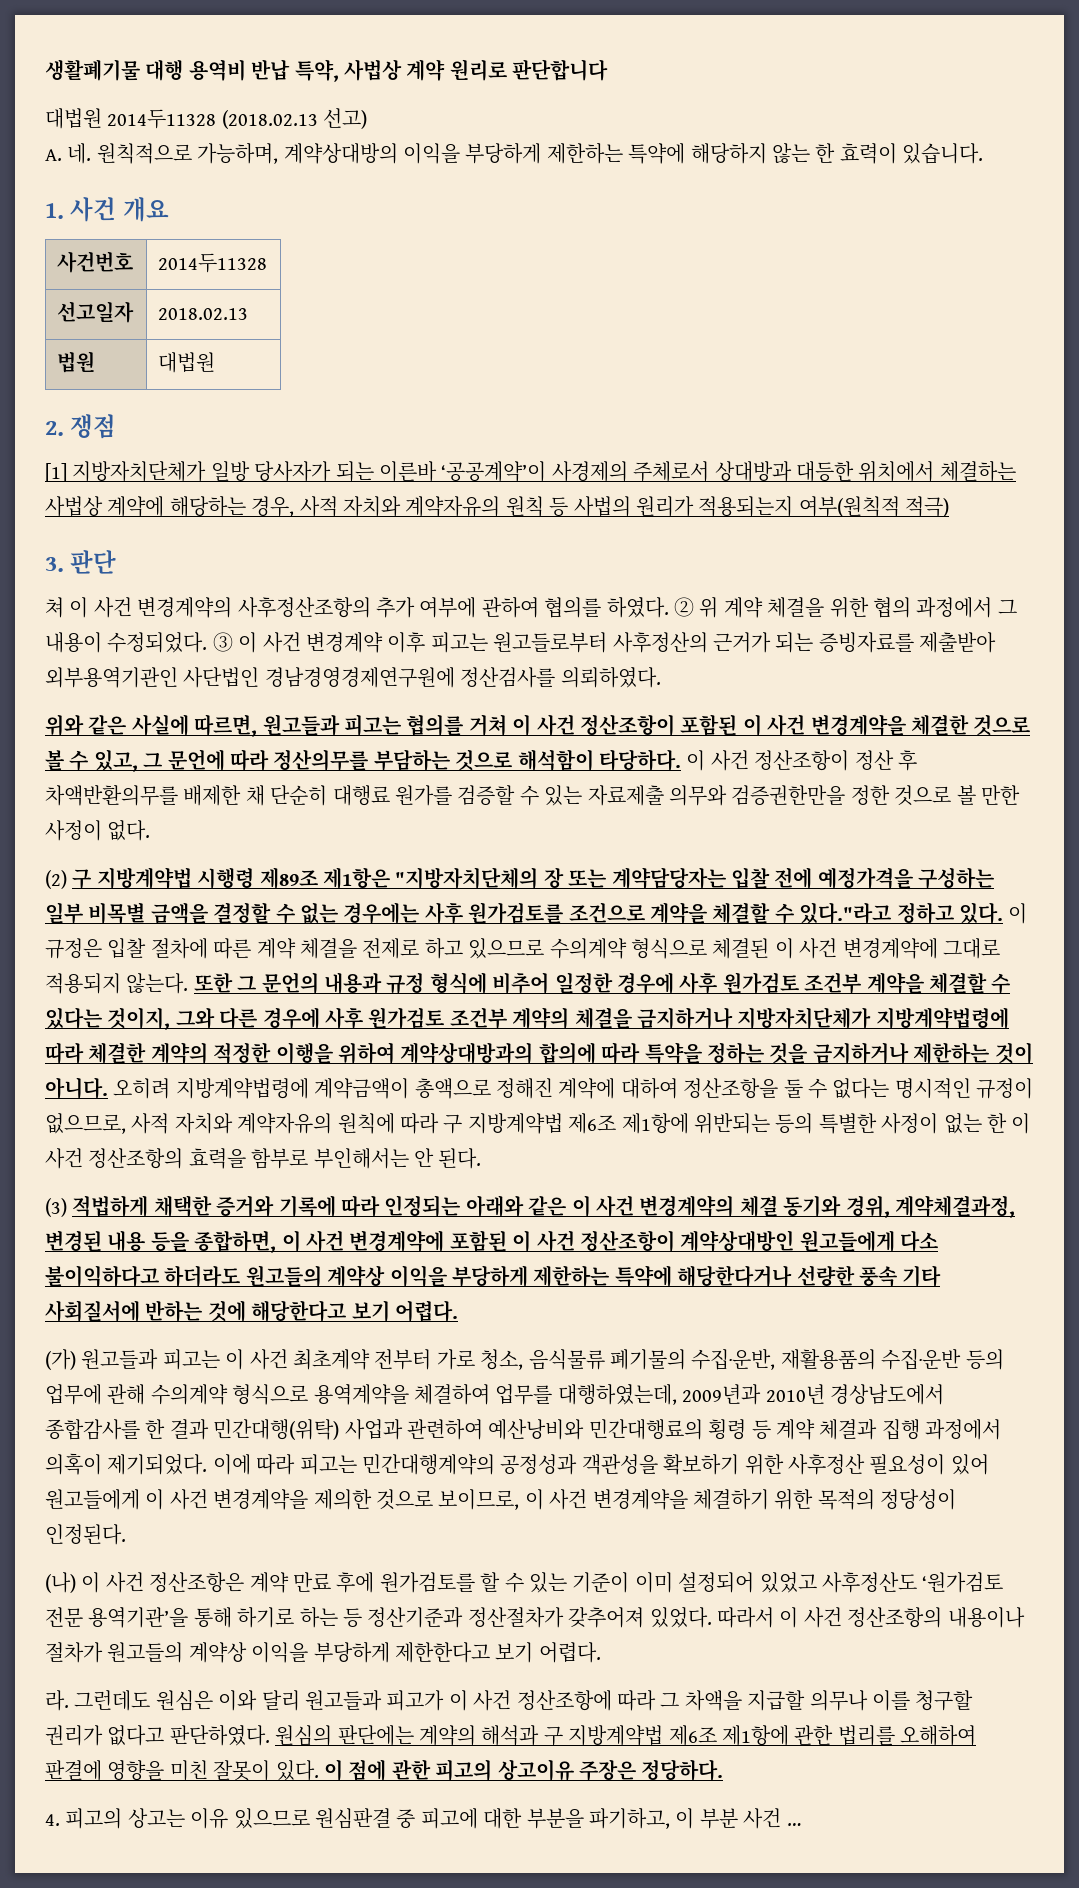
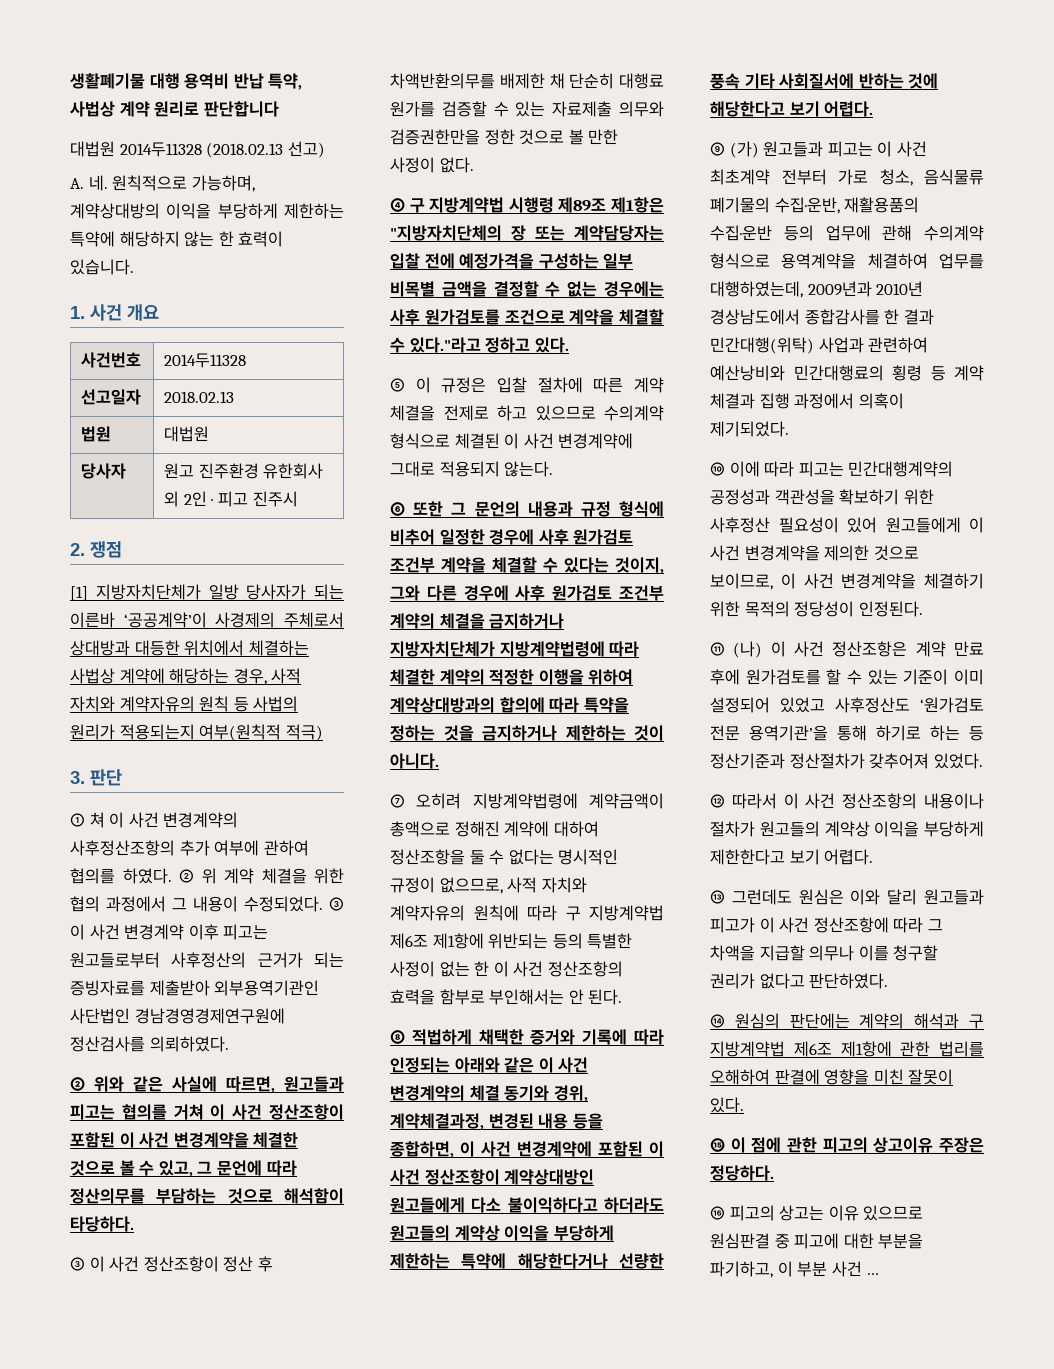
(216, 362) none -> [81,463,127,479] [164,463,324,479] [164,491,298,507] // 당사자 | 원고 진주환경 유한회사 외 2인 · 피고 진주시
(117, 562) none -> [70,813,85,827] ①
(661, 677) none -> [70,1077,85,1091] ②
(681, 760) none -> [70,1257,85,1271] // ③
[45,870,67,889] (2) -> [390,198,405,212] ④
(1003, 913) none -> [390,378,405,392] // ⑤
(189, 983) none -> [390,502,405,516] // ⑥
(108, 1088) none -> [390,794,405,808] // ⑦
[45,1198,67,1217] (3) -> [390,1030,405,1044] ⑧
(458, 1311) none -> [710,142,725,156] ⑨
(208, 1464) none -> [710,462,725,476] // ⑩
(126, 1534) none -> [710,642,725,656] ⑪
(712, 1617) none -> [710,794,725,808] // ⑫
[45,1690,69,1711] 라. -> [710,890,725,904] ⑬
(270, 1735) none -> [710,1014,725,1028] // ⑭
(319, 1770) none -> [710,1138,725,1152] // ⑮
[45,1814,60,1826] 4. -> [710,1206,725,1220] ⑯

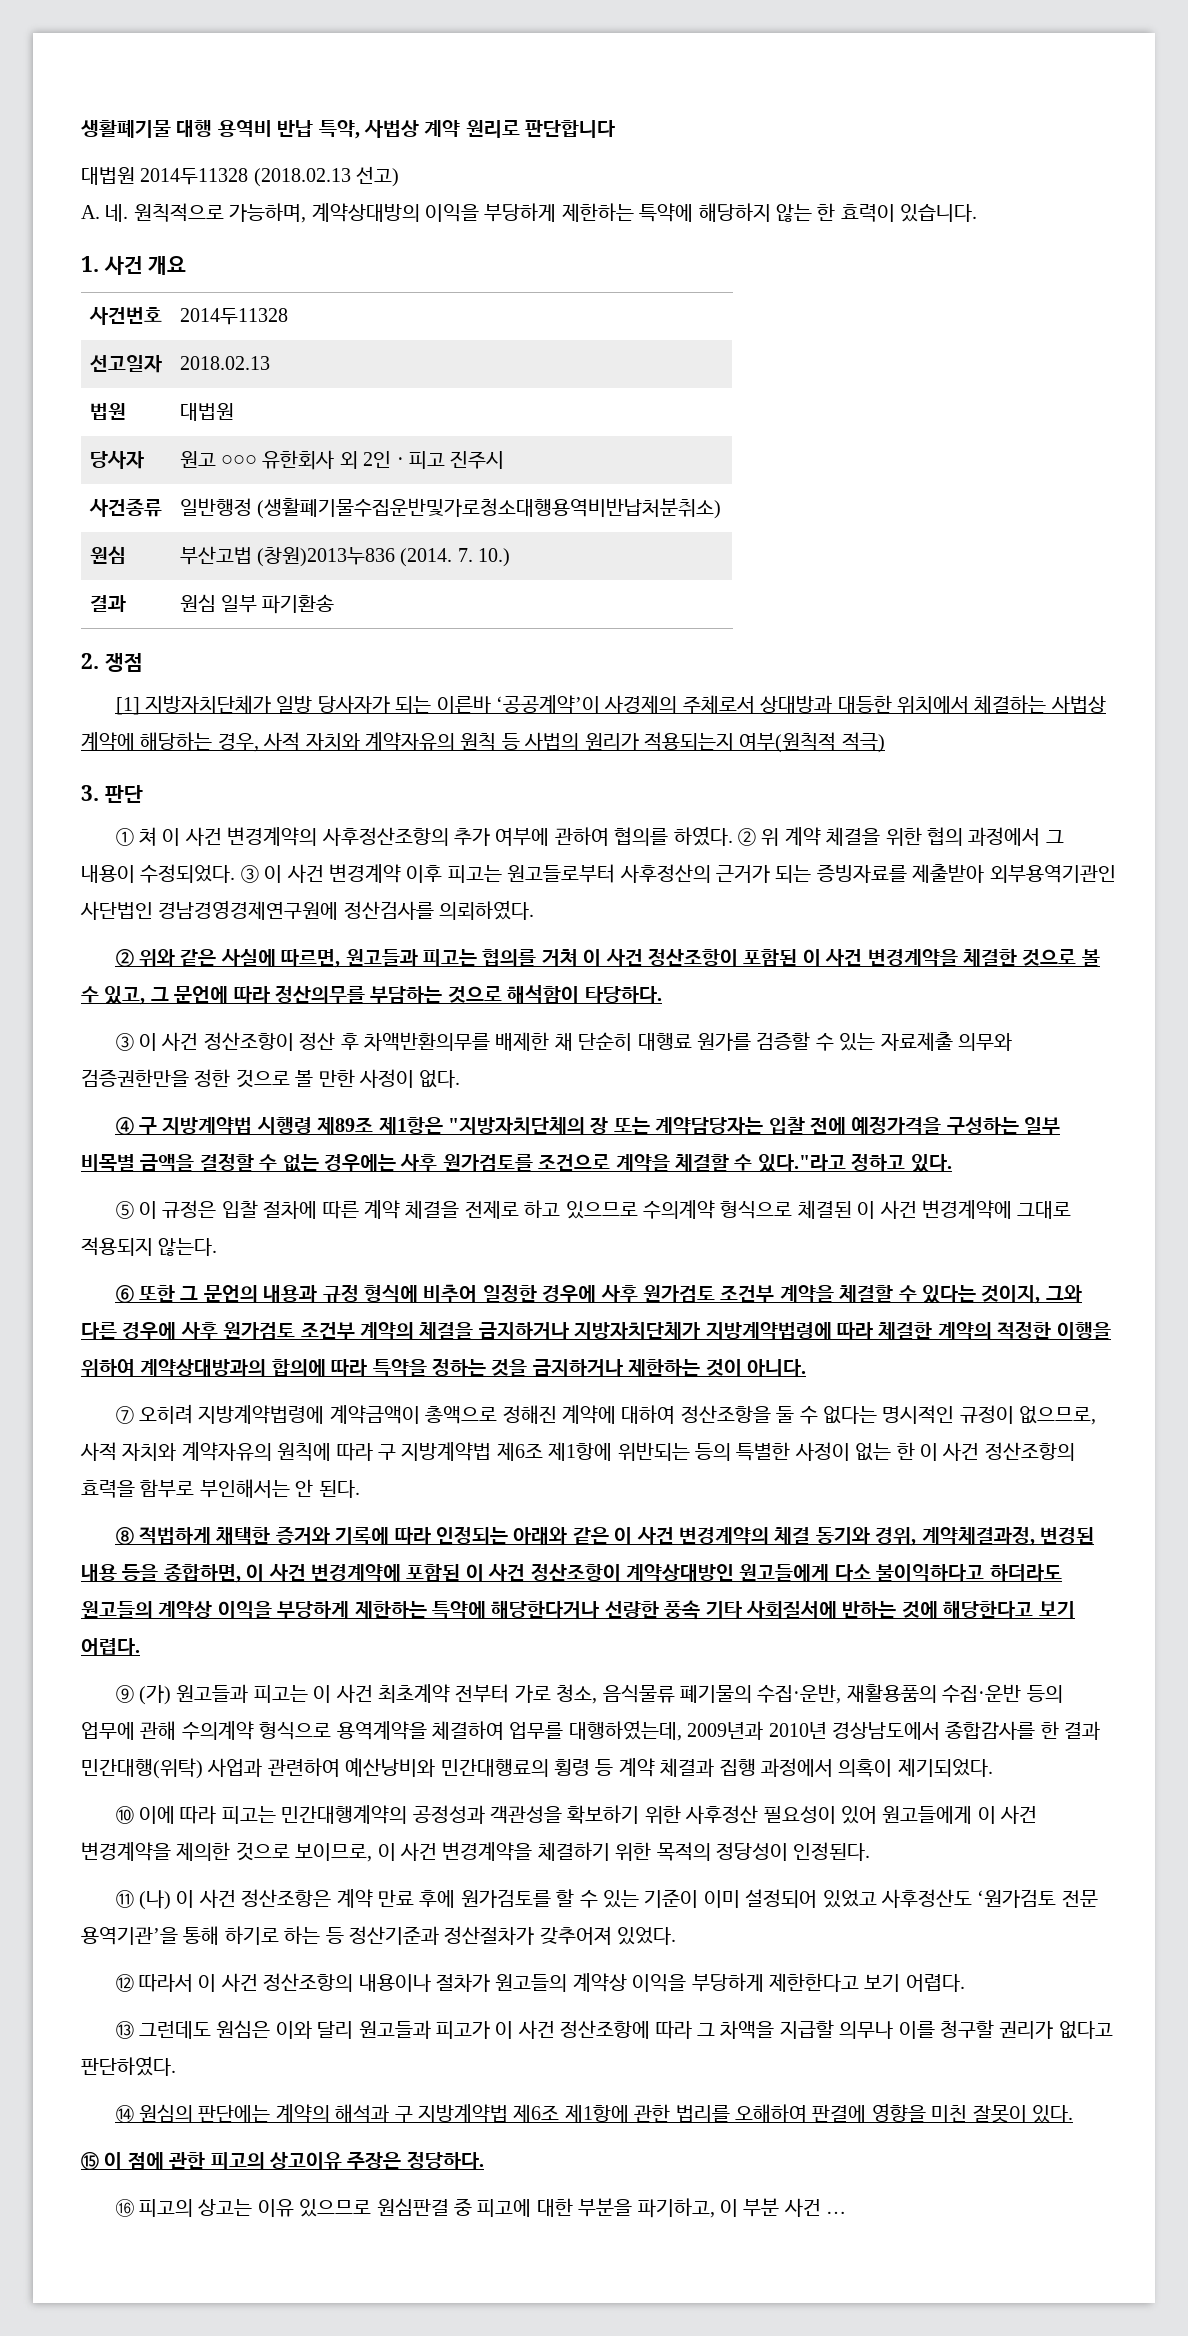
[198,463,259,479] 진주환경 -> [220,455,257,466] ○○○
(298, 499) none -> [88,498,162,517] [179,498,721,519] [89,546,126,564] [179,546,511,567] [89,595,126,612] [179,594,335,614] // 사건종류 | 일반행정 (생활폐기물수집운반및가로청소대행용역비반납처분취소) // 원심 | 부산고법 (창원)2013누836 (2014. 7. 10.) // 결과 | 원심 일부 파기환송

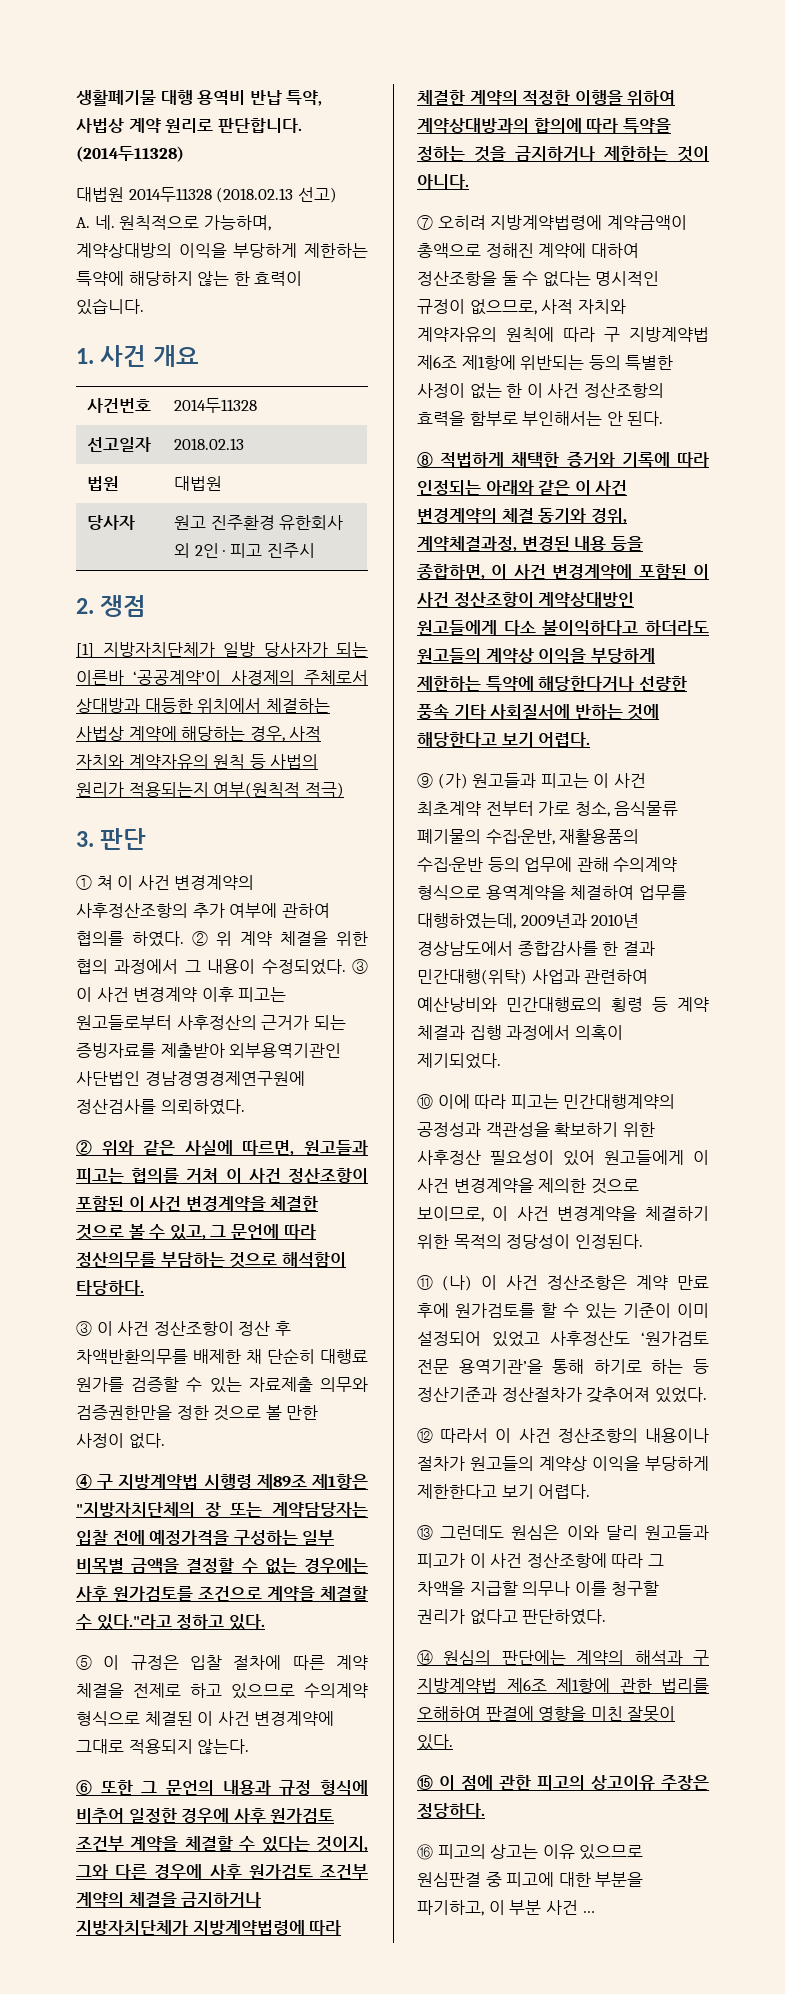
[525,120,616,138] 판단합니다 -> [217,118,302,133] [76,146,184,162] 판단합니다. (2014두11328)
[220,455,257,466] ○○○ -> [210,515,275,530] 진주환경
[88,498,162,517] [179,498,721,519] [89,546,126,564] [179,546,511,567] [89,595,126,612] [179,594,335,614] // 사건종류 | 일반행정 (생활폐기물수집운반및가로청소대행용역비반납처분취소) // 원심 | 부산고법 (창원)2013누836 (2014. 7. 10.) // 결과 | 원심 일부 파기환송 -> (315, 550) none

